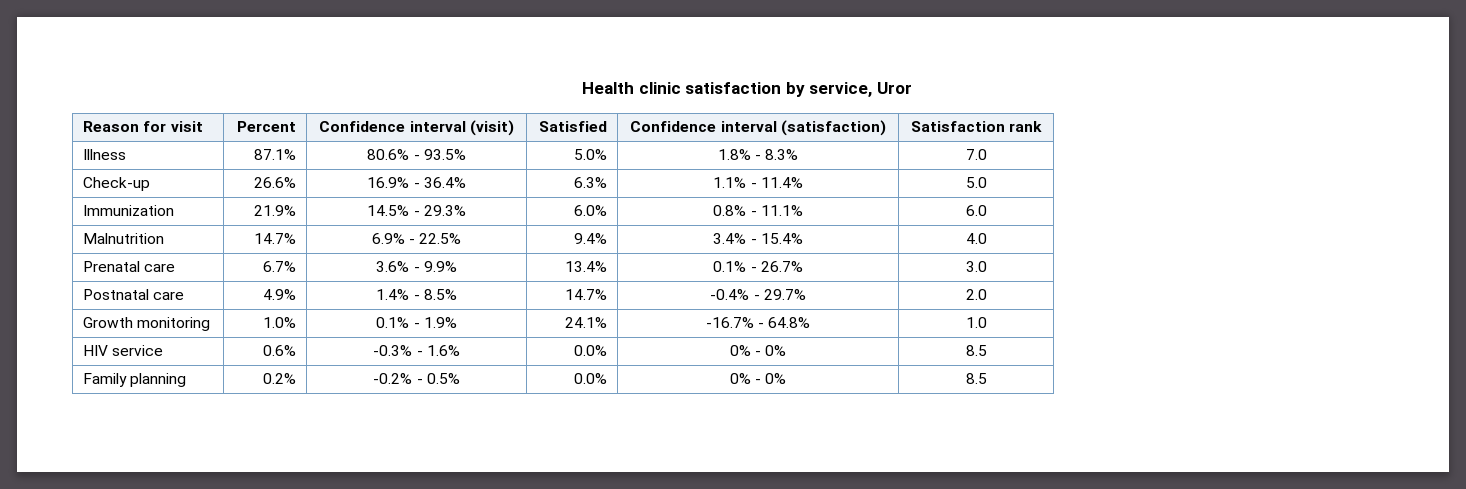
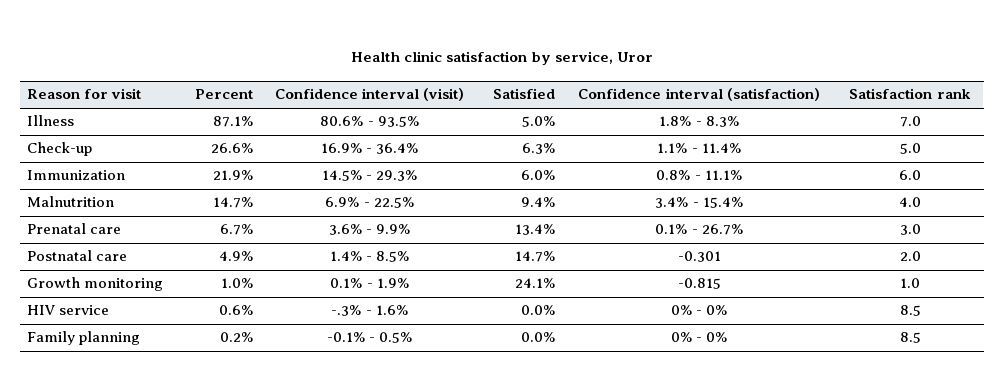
[710,289,806,300] -0.4% - 29.7% -> [677,251,721,262] -0.301
[705,317,811,328] -16.7% - 64.8% -> [677,278,721,289] -0.815
[373,345,413,356] -0.3% -> [331,305,362,316] -.3%
[373,373,413,384] -0.2% -> [326,332,365,342] -0.1%

